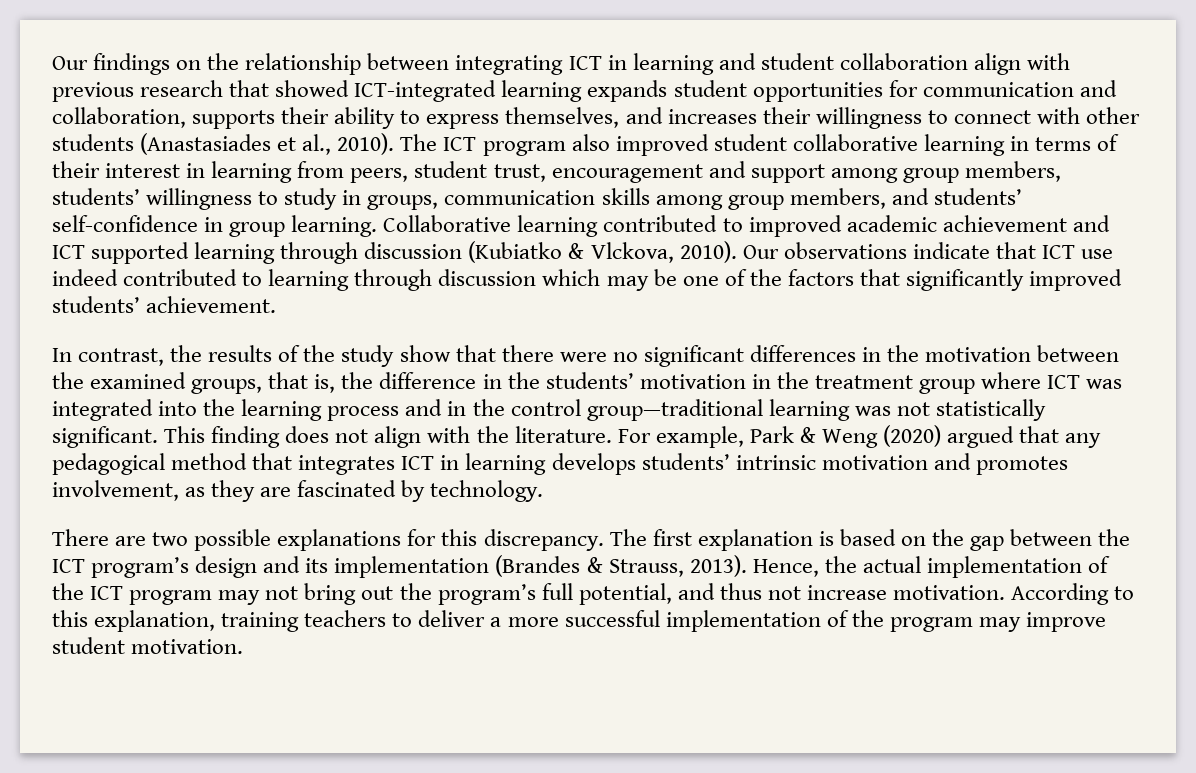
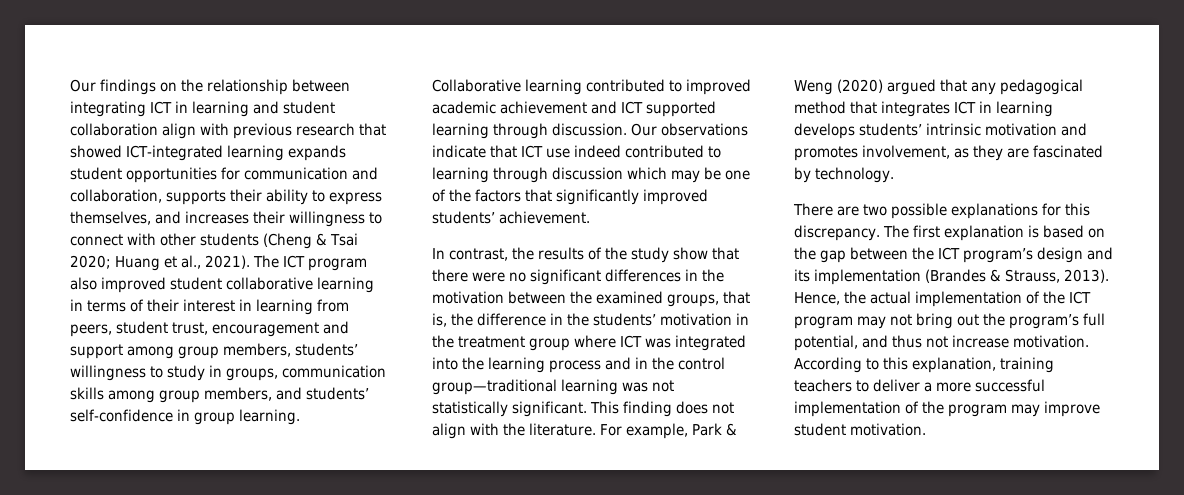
[140,133,272,155] (Anastasiades -> [263,233,359,249] [70,255,161,271] (Cheng & Tsai 2020; Huang
[337,133,395,155] 2010). -> [205,255,251,269] 2021).
[364,241,737,263] discussion (Kubiatko & Vlckova, 2010). -> [552,123,628,136] discussion.

